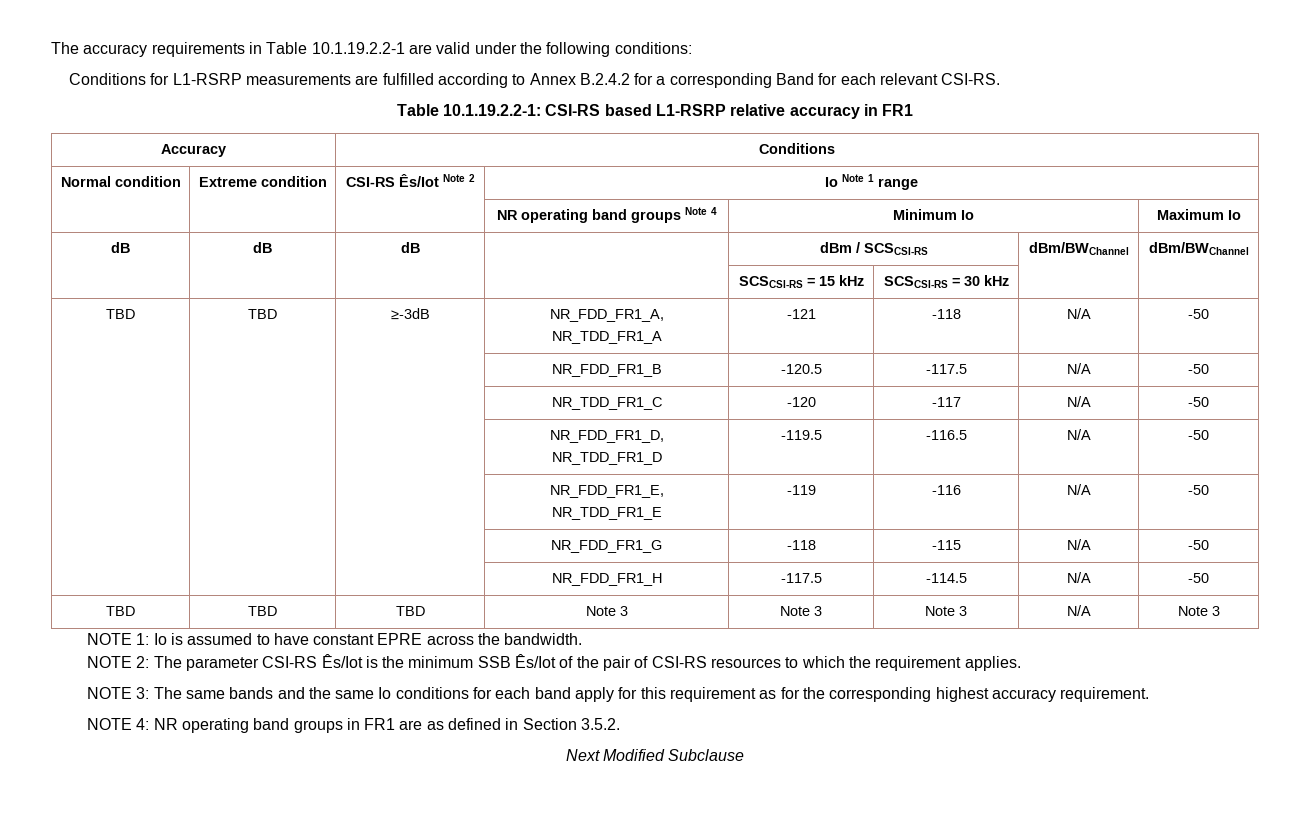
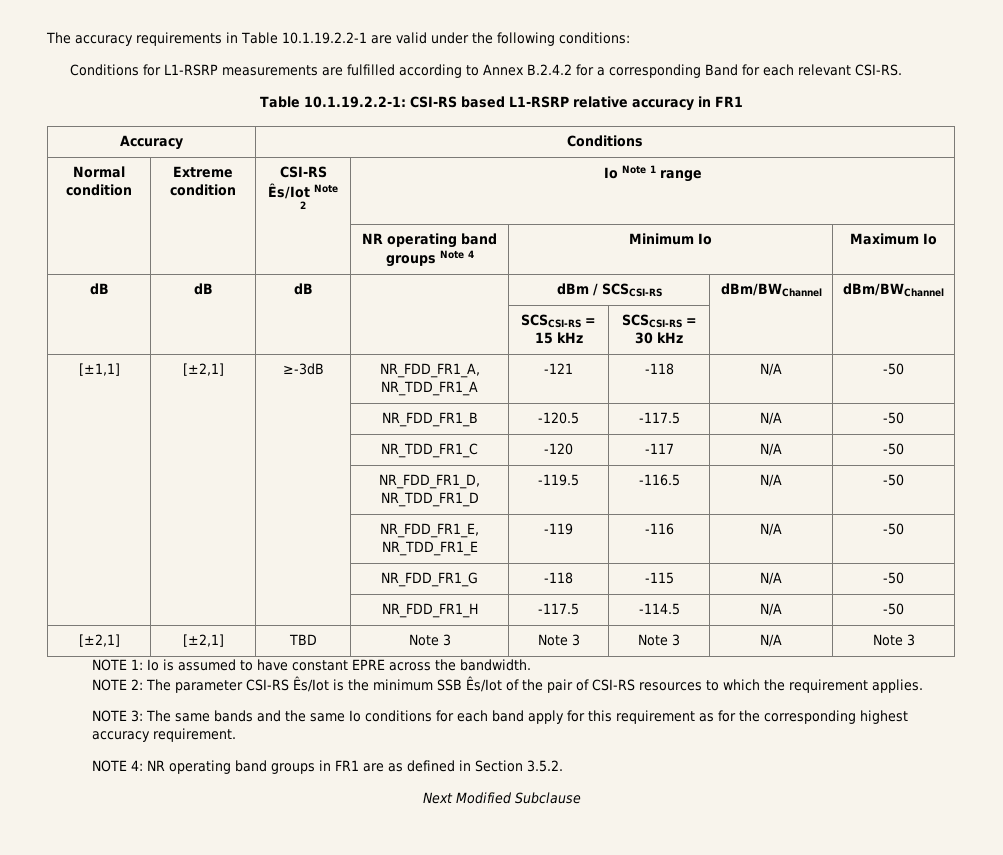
[106,309,135,319] [248,309,277,319] TBD | TBD -> [78,363,120,376] [182,363,224,376] [±1,1] | [±2,1]
[106,606,135,616] [248,606,277,616] TBD | TBD -> [78,634,120,647] [182,634,224,647] [±2,1] | [±2,1]

